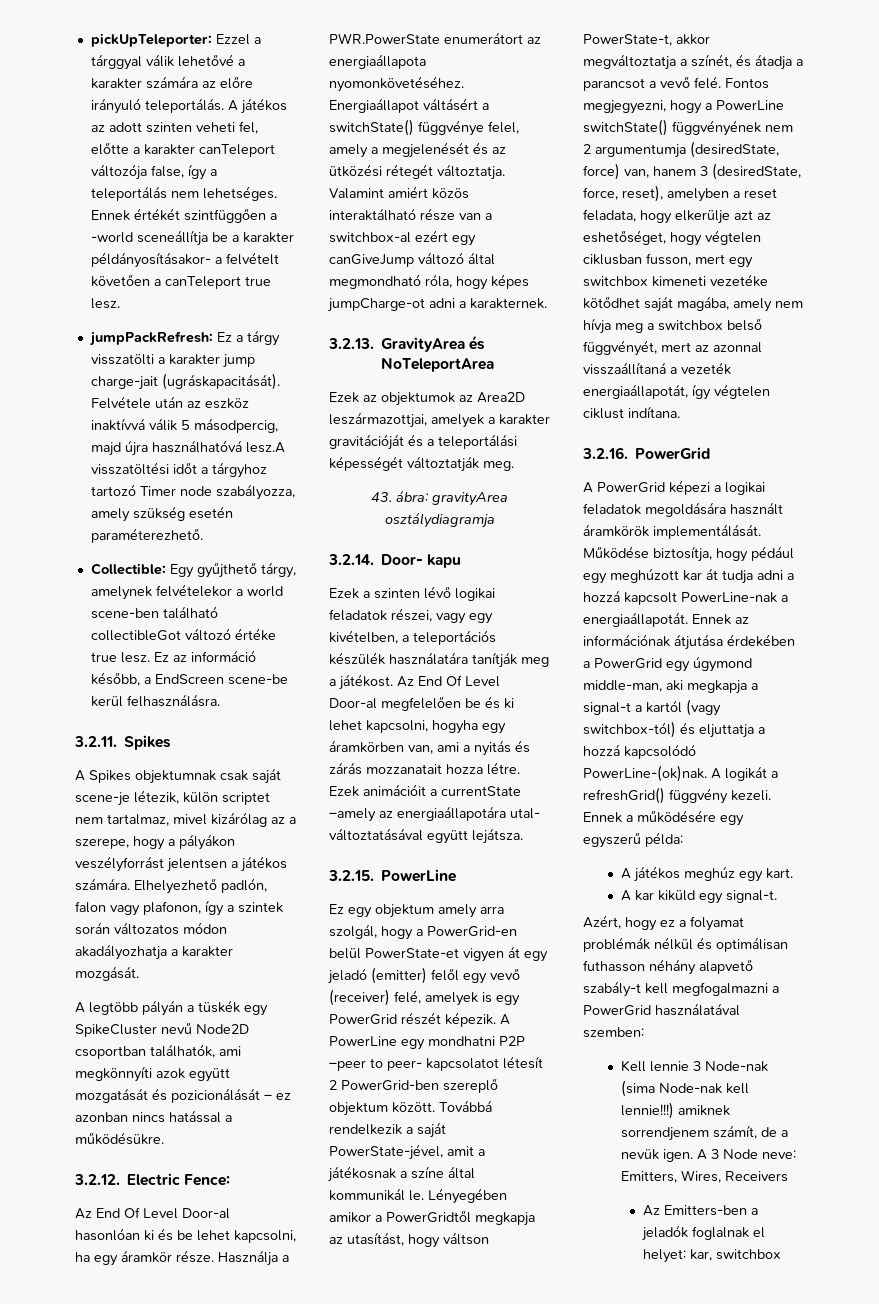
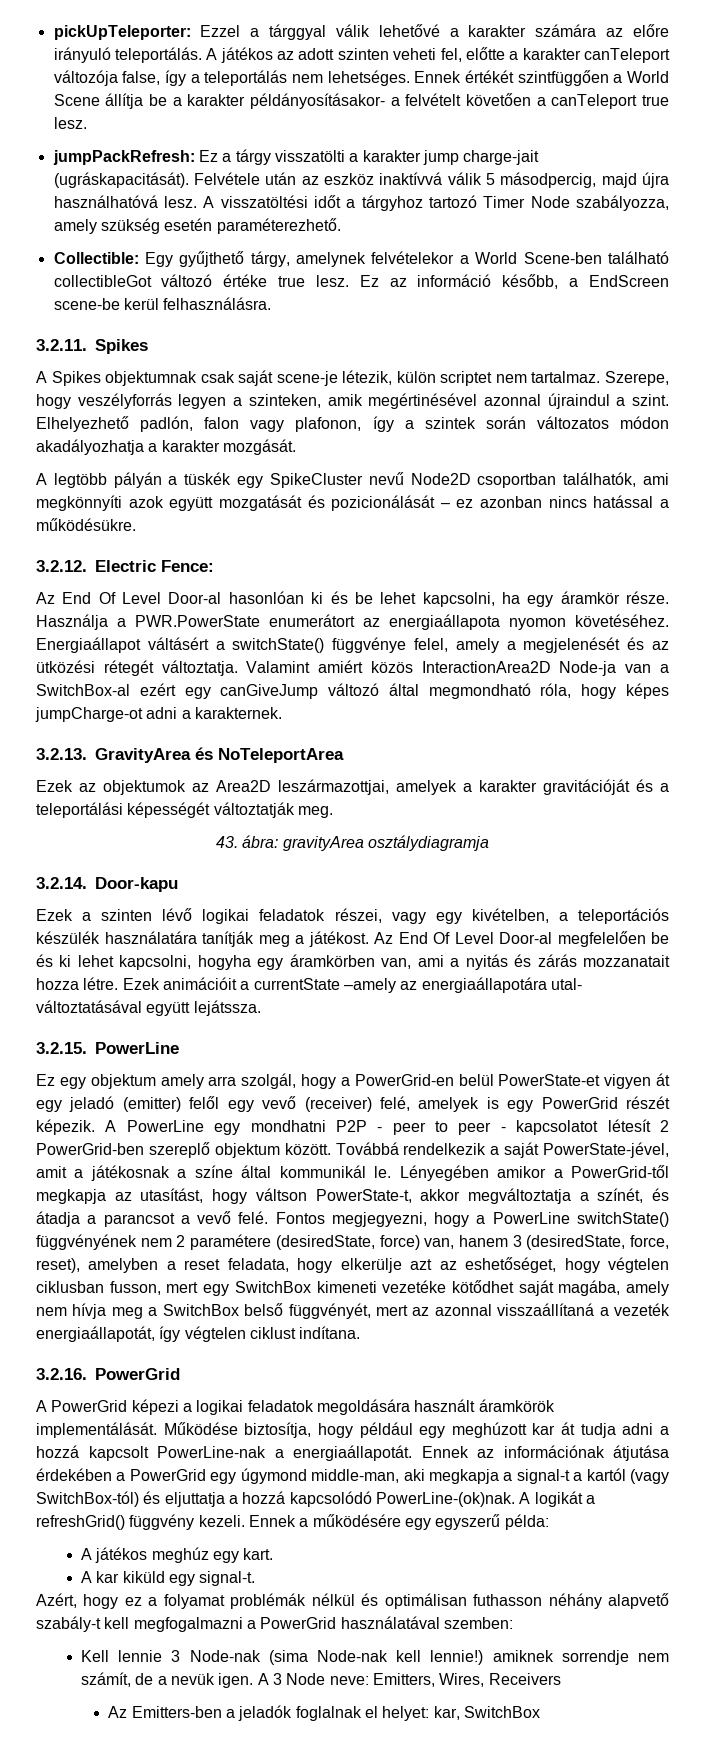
[90,230,208,246] -world sceneállítja -> [627,71,669,83] [53,93,144,109] World Scene állítja
[245,442,285,453] lesz.A -> [163,196,215,208] lesz. A
[179,486,212,496] node -> [530,196,570,208] Node
[246,586,283,597] [90,608,159,619] world scene-ben -> [475,252,602,264] World Scene-ben
[107,812,296,827] [75,834,235,850] [75,856,287,872] [75,878,130,891] tartalmaz, mivel kizárólag az a szerepe, hogy a pályákon veszélyforrást jelentsen a játékos számára. -> [531,371,669,386] [36,393,670,409] tartalmaz. Szerepe, hogy veszélyforrás legyen a szinteken, amik megértinésével azonnal újraindul a szint.
[329,76,464,92] nyomonkövetéséhez. -> [509,614,669,630] nyomon követéséhez.
[329,208,455,221] interaktálható része -> [421,661,617,676] InteractionArea2D Node-ja
[329,232,411,243] switchbox-al -> [36,684,130,696] SwitchBox-al
[381,554,462,568] Door- kapu -> [95,877,178,892] Door-kapu
[472,828,523,844] lejátsza. -> [193,1000,261,1016] lejátssza.
[329,1058,422,1071] –peer to peer- -> [377,1121,506,1135] - peer to peer -
[386,1210,471,1223] PowerGridtől -> [571,1165,669,1178] PowerGrid-től
[595,144,686,158] argumentumja -> [190,1234,272,1250] paramétere
[583,276,648,287] switchbox -> [234,1281,311,1293] SwitchBox
[658,320,723,331] switchbox -> [162,1304,239,1316] SwitchBox
[751,546,794,561] pédául -> [359,1422,413,1438] például
[583,721,676,738] switchbox-tól) -> [36,1491,139,1507] SwitchBox-tól)
[621,1102,731,1119] [621,1127,710,1141] lennie!!!) amiknek sorrendjenem -> [430,1650,670,1665] lennie!) amiknek sorrendje nem
[716,1249,782,1260] switchbox -> [463,1706,540,1718] SwitchBox

